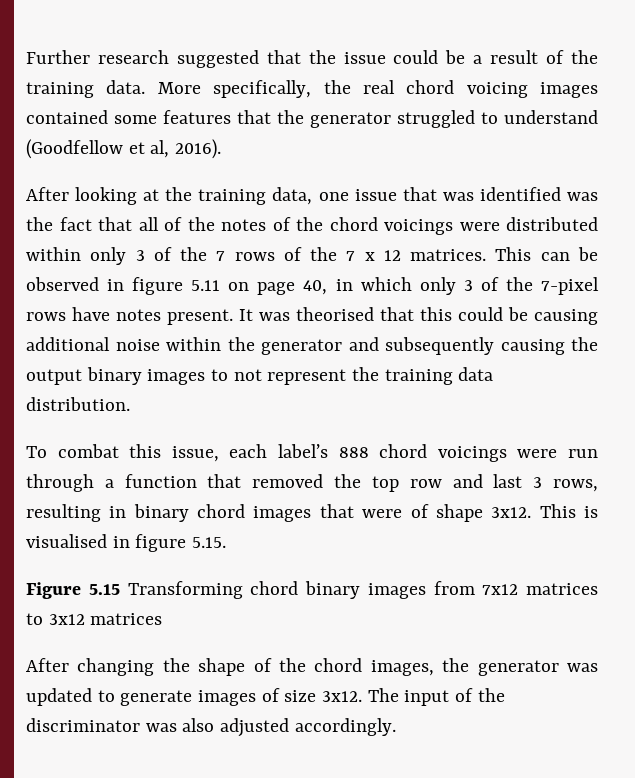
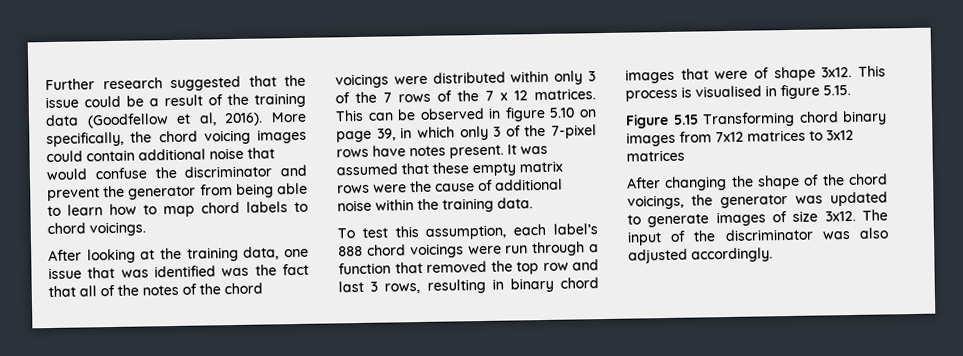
[106,80,598,98] [26,110,598,128] [26,139,222,159] data. More specifically, the real chord voicing images contained some features that the generator struggled to understand (Goodfellow et al, 2016). -> [45,111,307,129] [46,128,307,148] [46,147,275,163] [46,164,307,181] [47,182,308,202] [47,201,308,218] [47,221,146,237] data (Goodfellow et al, 2016). More specifically, the chord voicing images could contain additional noise that would confuse the discriminator and prevent the generator from being able to learn how to map chord labels to chord voicings.
[191,280,221,291] 5.11 -> [549,107,576,118] 5.10
[303,280,328,295] 40, -> [376,128,396,141] 39,
[296,307,598,325] [26,337,598,355] [26,367,494,385] [26,397,130,411] [26,444,219,462] theorised that this could be causing additional noise within the generator and subsequently causing the output binary images to not represent the training data distribution. // To combat this issue, -> [336,160,563,177] [337,178,563,194] [337,197,533,213] [337,224,507,240] assumed that these empty matrix rows were the cause of additional noise within the training data. // To test this assumption,
(576, 511) none -> [625,89,678,102] process
[370,660,434,676] images, -> [627,194,684,210] voicings,

